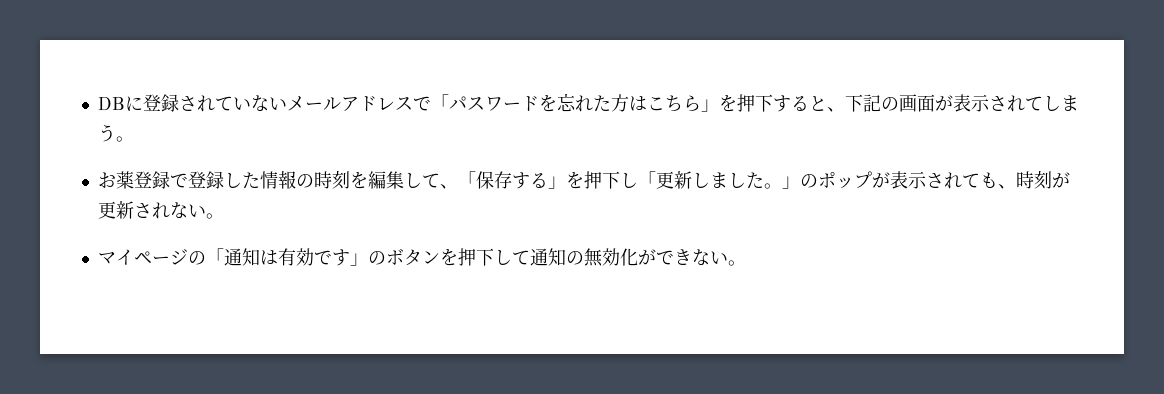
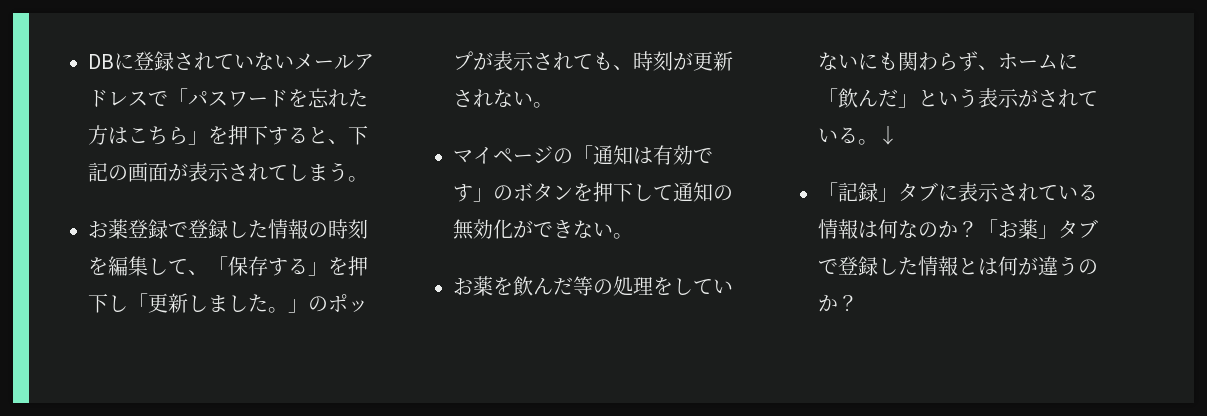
(746, 263) none -> [453,276,733,296] [818,51,1078,71] [818,88,1098,108] [818,126,898,145] [818,182,1098,202] [818,219,1098,239] [818,256,1098,276] [818,294,858,312] // お薬を飲んだ等の処理をしていないにも関わらず、ホームに「飲んだ」という表示がされている。↓ // 「記録」タブに表示されている情報は何なのか？「お薬」タブで登録した情報とは何が違うのか？

